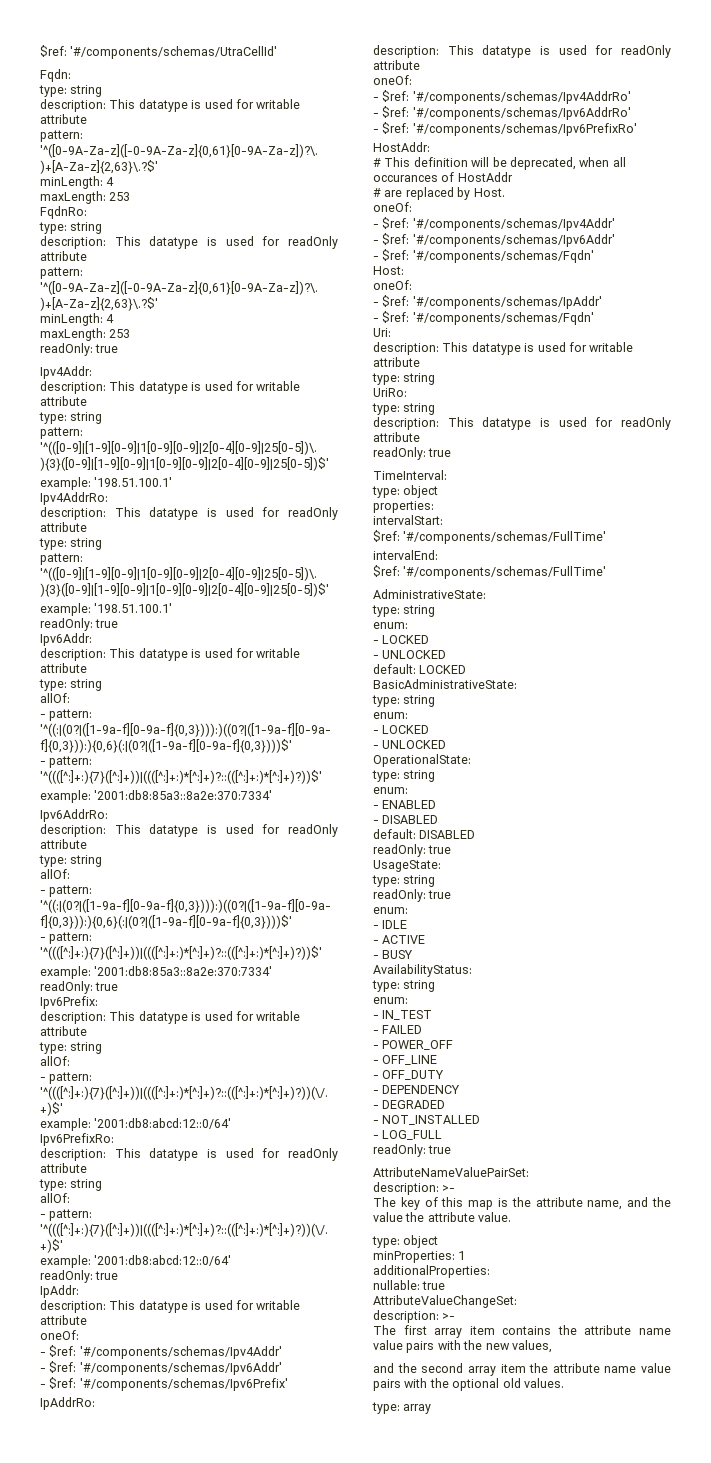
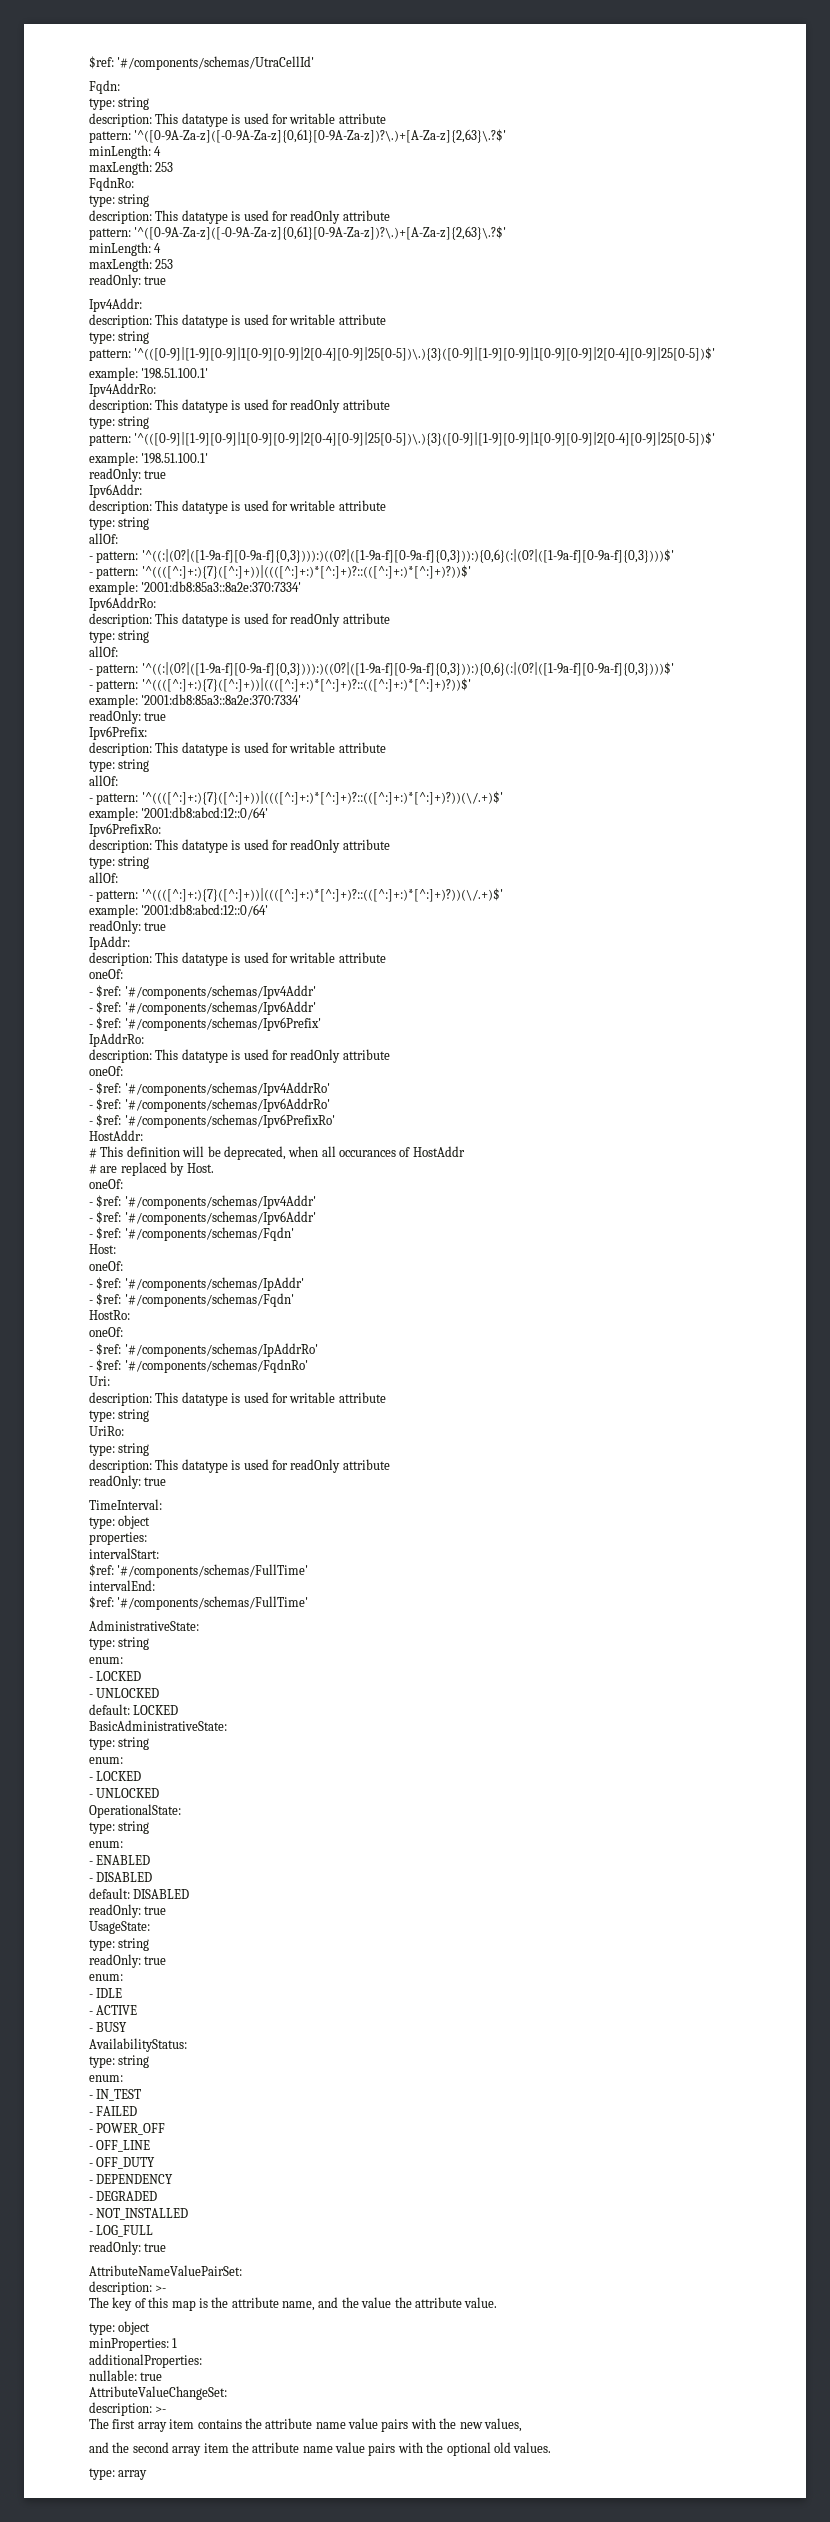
(594, 318) none -> [89,1310,130,1320] [89,1327,123,1337] [89,1343,318,1357] [89,1359,308,1373] // HostRo: // oneOf: // - $ref: '#/components/schemas/IpAddrRo' // - $ref: '#/components/schemas/FqdnRo'

